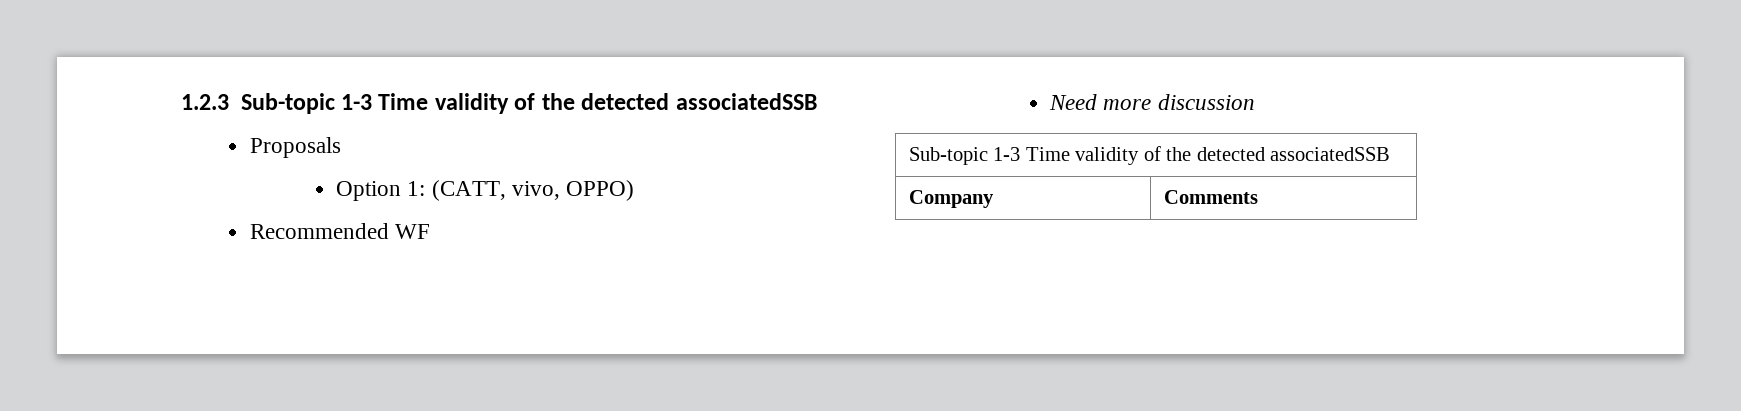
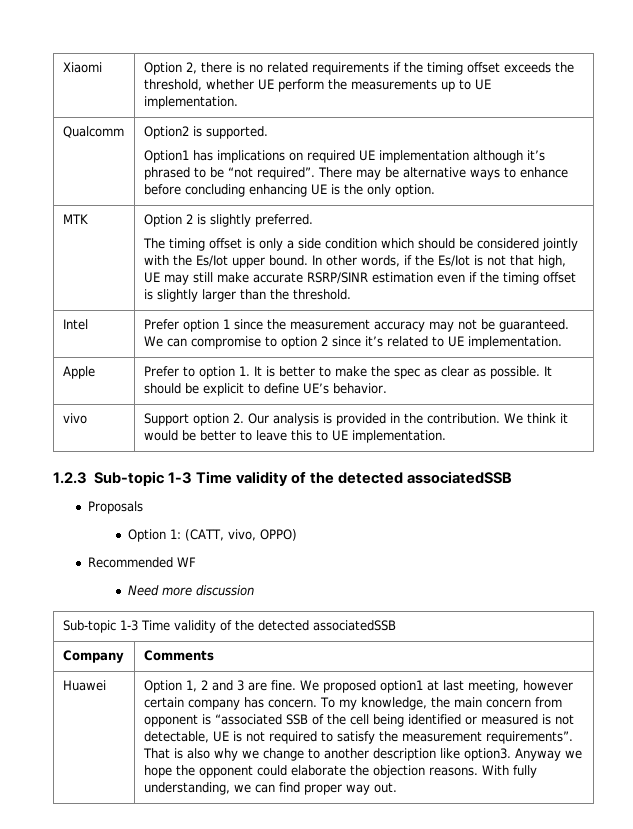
(181, 102) none -> [62,62,102,73] [143,62,574,75] [143,79,491,92] [143,96,238,109] [62,126,124,138] [143,126,268,139] [143,150,545,163] [143,167,568,180] [143,184,435,197] [62,214,88,224] [143,214,313,227] [142,238,578,251] [143,255,566,268] [143,272,576,285] [143,289,351,302] [62,319,88,330] [143,319,569,332] [143,336,562,349] [62,366,95,379] [143,366,552,379] [143,383,387,396] [62,413,87,424] [143,413,568,426] [143,430,446,443] Xiaomi | Option 2, there is no related requirements if the timing offset exceeds the threshold, whether UE perform the measurements up to UE implementation. // Qualcomm | Option2 is supported. // Option1 has implications on required UE implementation although it’s phrased to be “not required”. There may be alternative ways to enhance before concluding enhancing UE is the only option. // MTK | Option 2 is slightly preferred. // The timing offset is only a side condition which should be considered jointly with the Es/Iot upper bound. In other words, if the Es/Iot is not that high, UE may still make accurate RSRP/SINR estimation even if the timing offset is slightly larger than the threshold. // Intel | Prefer option 1 since the measurement accuracy may not be guaranteed. We can compromise to option 2 since it’s related to UE implementation. // Apple | Prefer to option 1. It is better to make the spec as clear as possible. It should be explicit to define UE’s behavior. // vivo | Support option 2. Our analysis is provided in the contribution. We think it would be better to leave this to UE implementation. //
(1258, 197) none -> [62,680,106,691] [143,680,573,693] [143,697,562,710] [143,714,574,727] [143,731,573,744] [142,748,582,761] [143,765,537,778] [143,782,397,795] // Huawei | Option 1, 2 and 3 are fine. We proposed option1 at last meeting, however certain company has concern. To my knowledge, the main concern from opponent is “associated SSB of the cell being identified or measured is not detectable, UE is not required to satisfy the measurement requirements”. That is also why we change to another description like option3. Anyway we hope the opponent could elaborate the objection reasons. With fully understanding, we can find proper way out.

